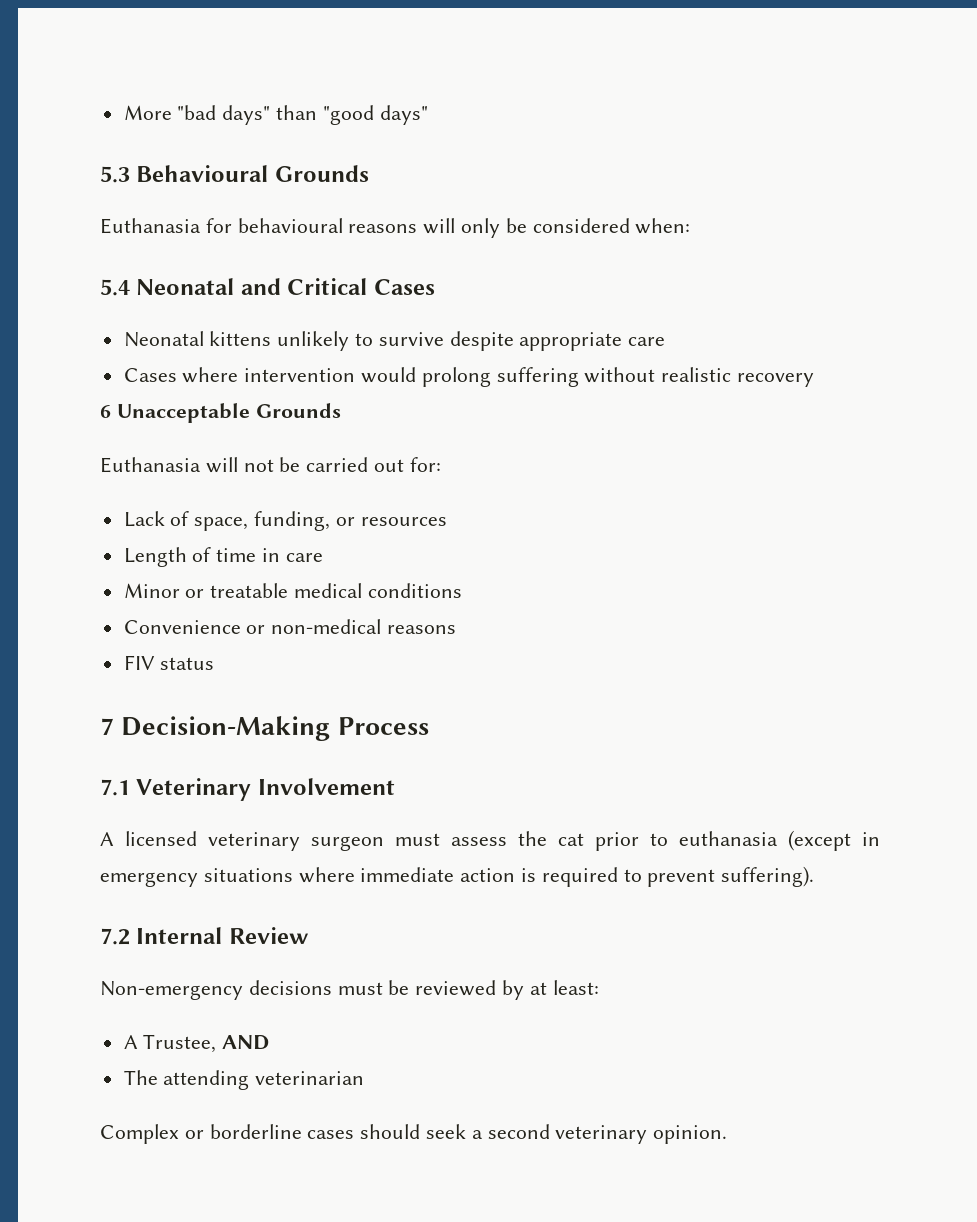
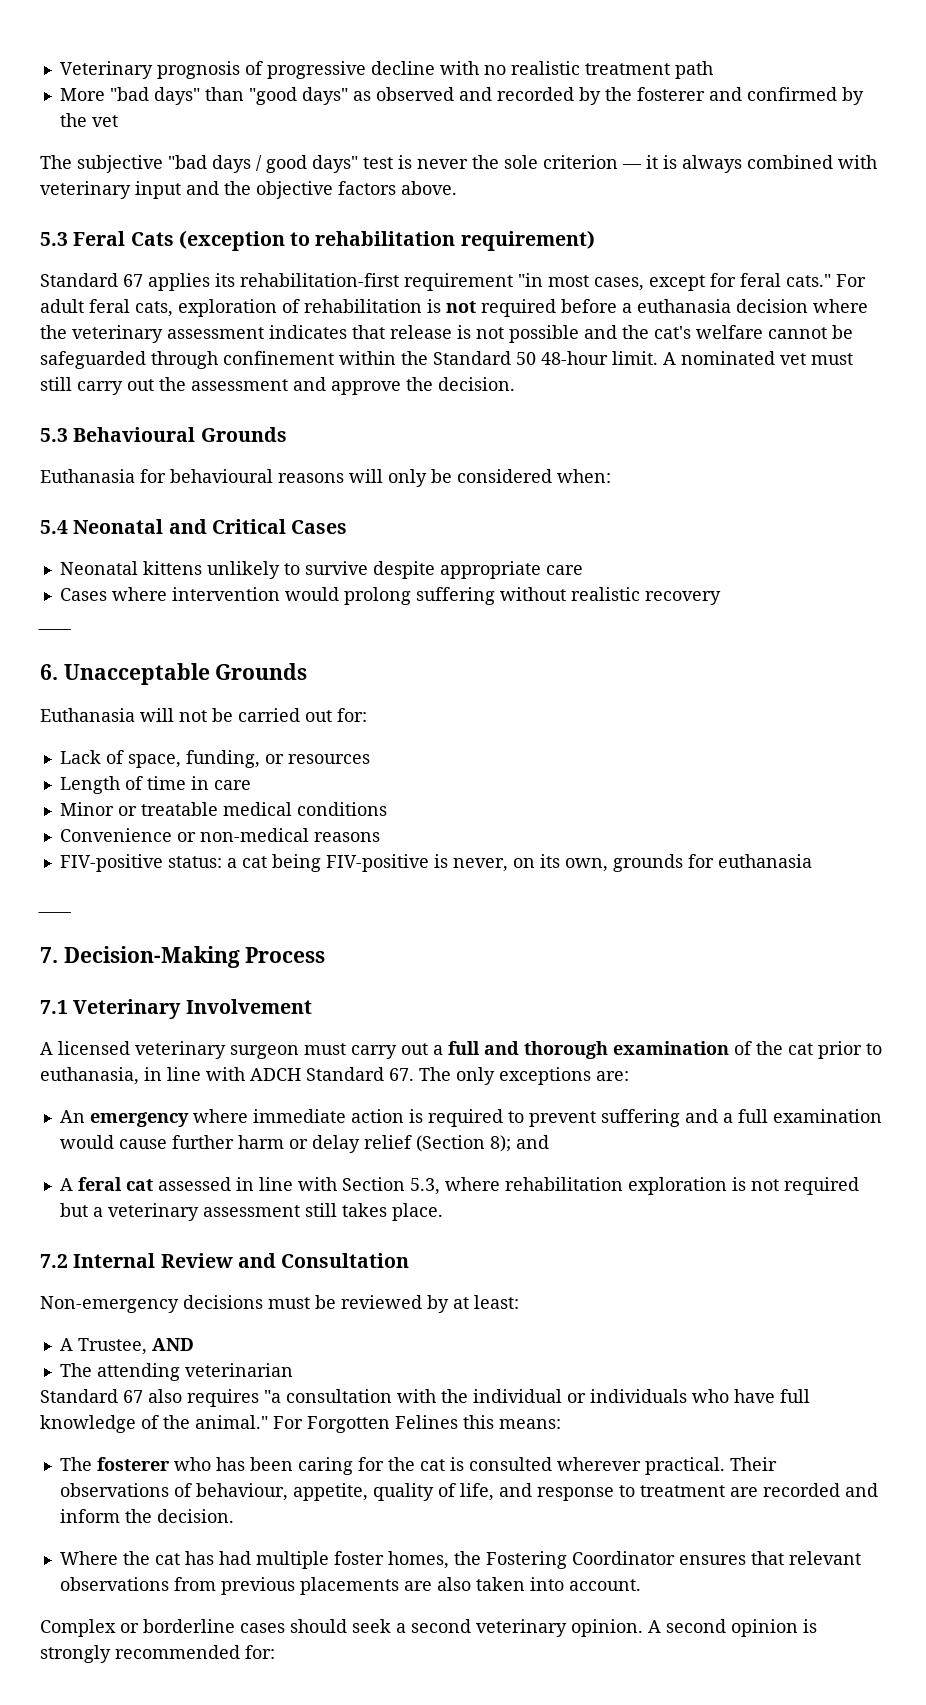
(123, 112) none -> [59,61,713,79] Veterinary prognosis of progressive decline with no realistic treatment path //
(428, 115) none -> [352,87,864,105] [59,113,118,127] [40,155,877,173] [40,181,457,199] [40,230,595,251] [40,273,866,291] [40,299,868,317] [40,325,853,343] [40,351,853,369] [40,377,515,395] as observed and recorded by the fosterer and confirmed by the vet // The subjective "bad days / good days" test is never the sole criterion — it is always combined with veterinary input and the objective factors above. // 5.3 Feral Cats (exception to rehabilitation requirement) // Standard 67 applies its rehabilitation-first requirement "in most cases, except for feral cats." For adult feral cats, exploration of rehabilitation is not required before a euthanasia decision where the veterinary assessment indicates that release is not possible and the cat's welfare cannot be safeguarded through confinement within the Standard 50 48-hour limit. A nominated vet must still carry out the assessment and approve the decision.
[100,405,111,418] 6 -> [38,627,72,630] [40,664,58,680] ____ // 6.
[123,655,215,670] [100,718,114,735] FIV status // 7 -> [59,854,812,872] [38,910,72,913] [40,947,58,963] FIV-positive status: a cat being FIV-positive is never, on its own, grounds for euthanasia // ____ // 7.
[451,830,880,851] [100,868,293,887] assess the cat prior to euthanasia (except in emergency situations -> [351,1041,882,1059] [40,1067,629,1085] [59,1110,189,1127] carry out a full and thorough examination of the cat prior to euthanasia, in line with ADCH Standard 67. The only exceptions are: // An emergency
[721,866,815,887] suffering). -> [600,1109,882,1127] [59,1135,549,1153] [59,1177,859,1195] [59,1203,443,1221] suffering and a full examination would cause further harm or delay relief (Section 8); and // A feral cat assessed in line with Section 5.3, where rehabilitation exploration is not required but a veterinary assessment still takes place.
(309, 935) none -> [237,1253,410,1268] and Consultation
(365, 1078) none -> [40,1389,810,1407] [40,1415,561,1433] [59,1457,777,1475] [59,1483,878,1501] [59,1509,234,1523] [59,1551,861,1569] [59,1577,641,1595] // Standard 67 also requires "a consultation with the individual or individuals who have full knowledge of the animal." For Forgotten Felines this means: // The fosterer who has been caring for the cat is consulted wherever practical. Their observations of behaviour, appetite, quality of life, and response to treatment are recorded and inform the decision. // Where the cat has had multiple foster homes, the Fostering Coordinator ensures that relevant observations from previous placements are also taken into account.
(728, 1134) none -> [648,1619,817,1637] [40,1645,275,1663] A second opinion is strongly recommended for:

